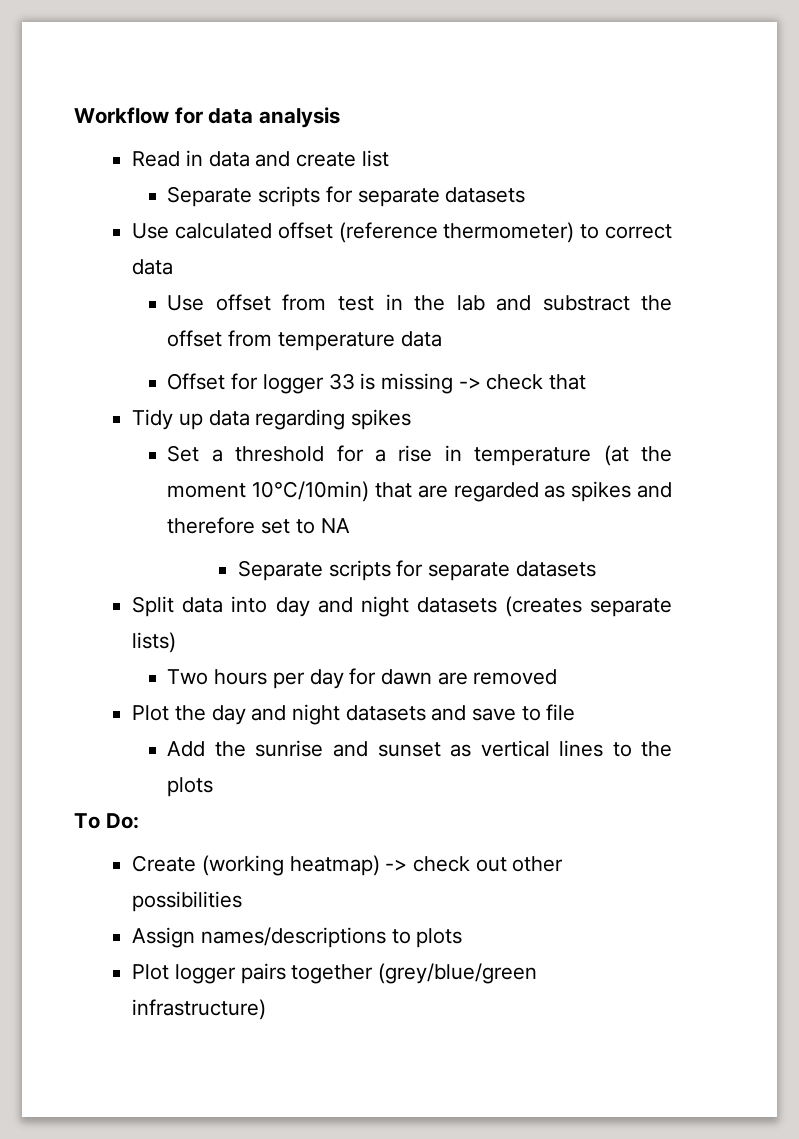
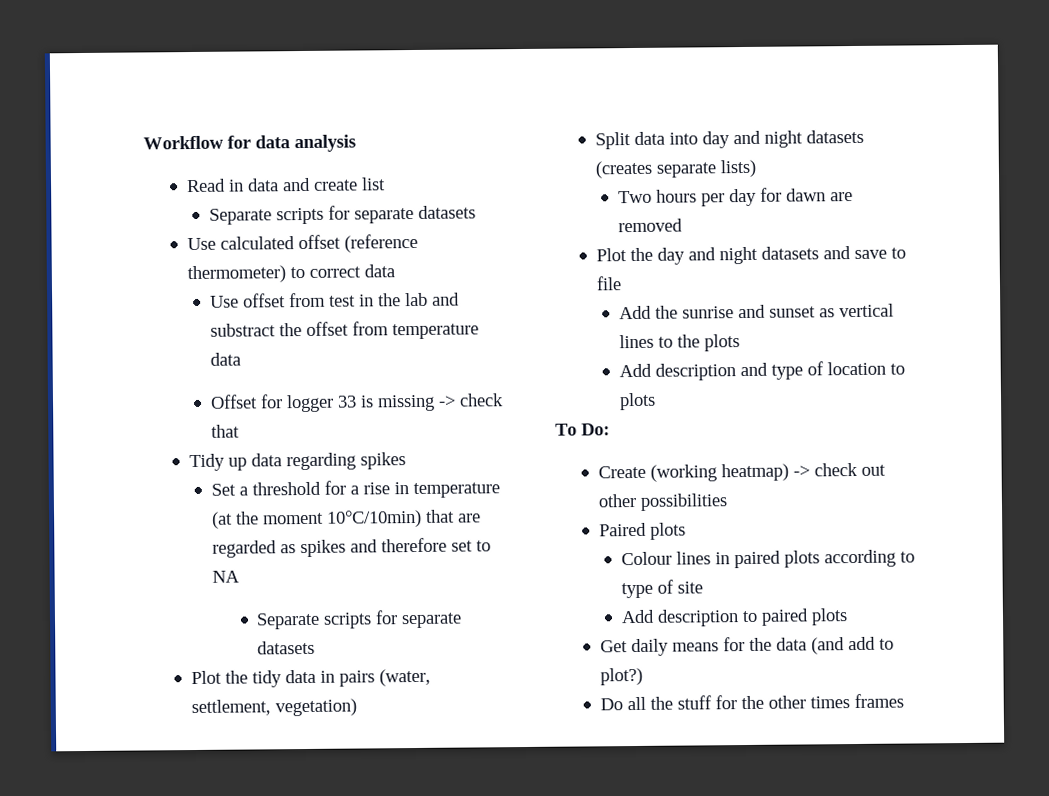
(596, 569) none -> [190,668,431,688] [190,698,357,717] // Plot the tidy data in pairs (water, settlement, vegetation)
(214, 787) none -> [618,361,905,381] [618,392,656,411] // Add description and type of location to plots
[132,927,463,948] [132,963,537,984] [132,999,267,1020] Assign names/descriptions to plots // Plot logger pairs together (grey/blue/green infrastructure) -> [598,522,686,540] [620,549,915,569] [620,579,703,599] [620,608,848,627] [599,636,894,657] [599,667,643,686] [599,693,904,711] Paired plots // Colour lines in paired plots according to type of site // Add description to paired plots // Get daily means for the data (and add to plot?) // Do all the stuff for the other times frames

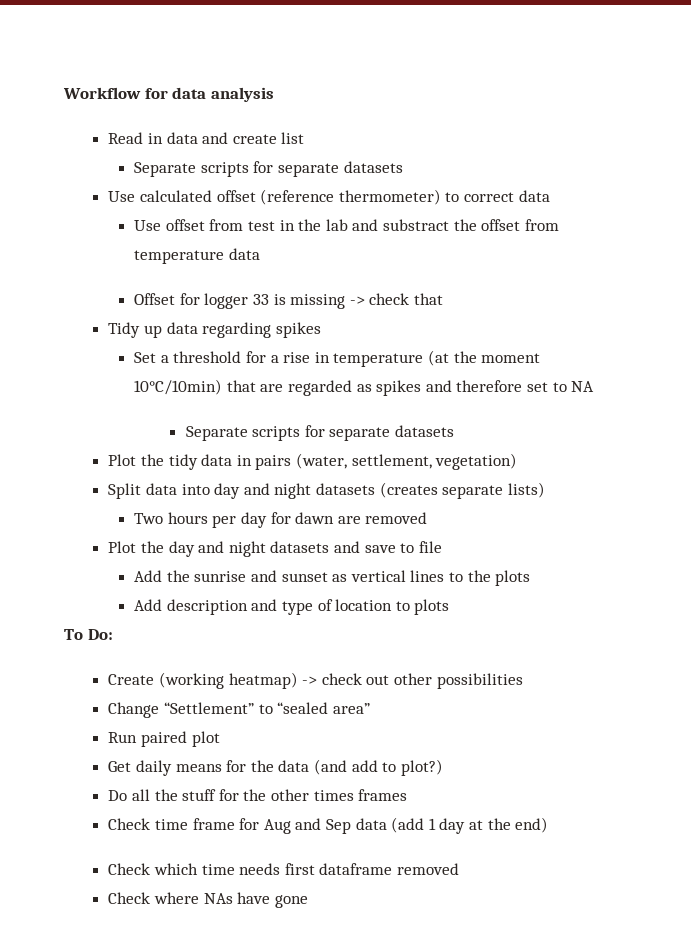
[598,522,686,540] [620,549,915,569] [620,579,703,599] [620,608,848,627] Paired plots // Colour lines in paired plots according to type of site // Add description to paired plots -> [108,702,370,718] [108,731,220,747] Change “Settlement” to “sealed area” // Run paired plot
(904, 701) none -> [108,817,549,834] [108,863,459,875] [108,892,308,908] // Check time frame for Aug and Sep data (add 1 day at the end) // Check which time needs first dataframe removed // Check where NAs have gone

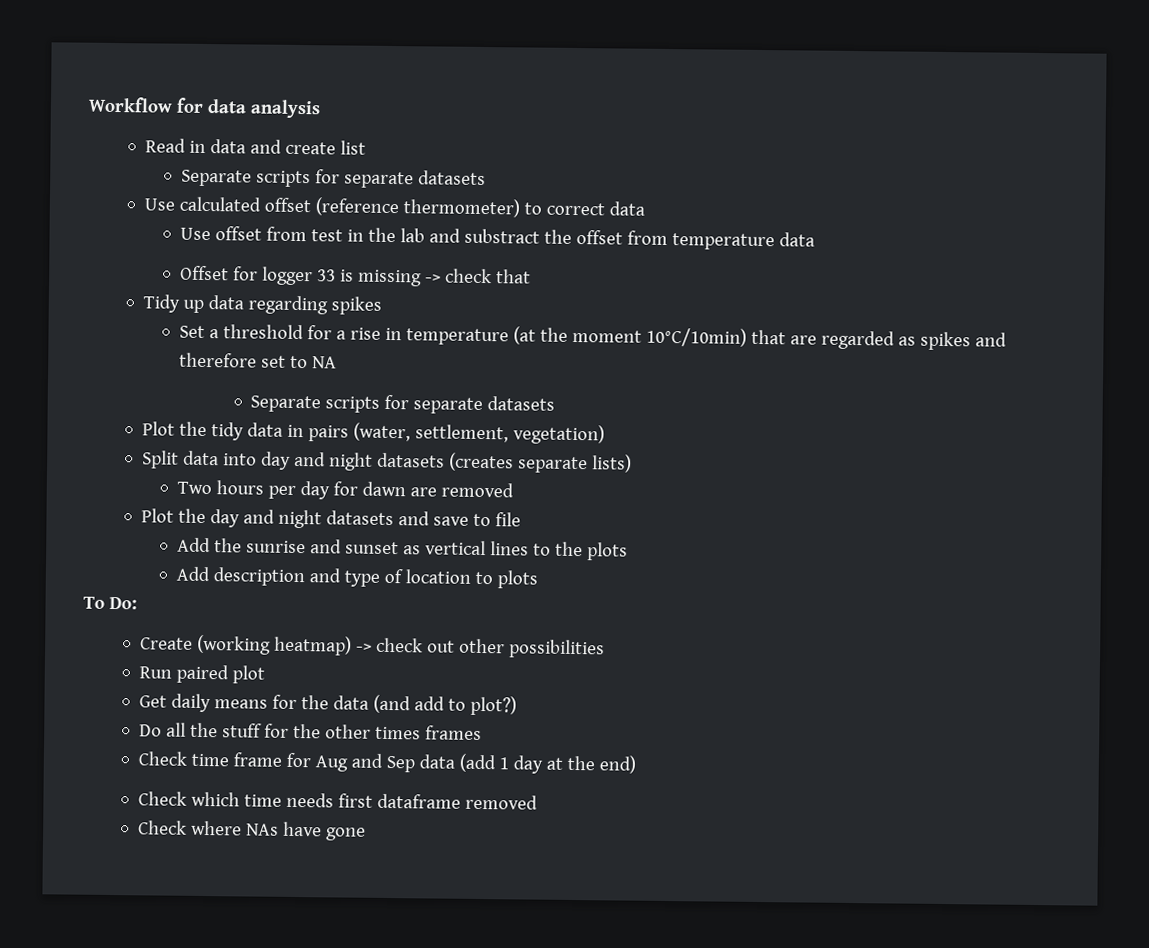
[108,702,370,718] // Change “Settlement” to “sealed area” -> (605, 649) none

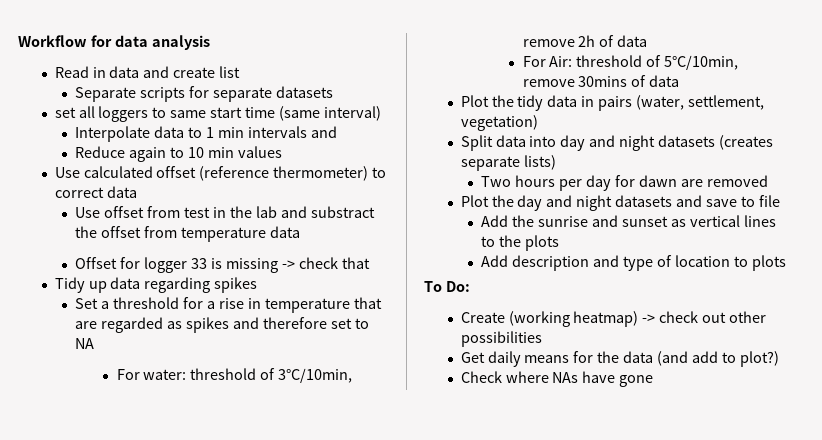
(486, 178) none -> [54,106,381,122] [75,126,337,142] [75,146,282,162] // set all loggers to same start time (same interval) // Interpolate data to 1 min intervals and // Reduce again to 10 min values
[512,326,747,347] (at the moment 10°C/10min) -> (350, 305) none
[250,394,556,415] Separate scripts for separate datasets -> [116,368,353,383] [522,35,648,47] [522,55,739,70] [522,75,680,87] For water: threshold of 3°C/10min, remove 2h of data // For Air: threshold of 5°C/10min, remove 30mins of data
[138,664,265,684] // Run paired plot -> (542, 339) none
[138,722,482,741] [137,751,636,774] [137,791,538,810] // Do all the stuff for the other times frames // Check time frame for Aug and Sep data (add 1 day at the end) // Check which time needs first dataframe removed -> (779, 359) none

